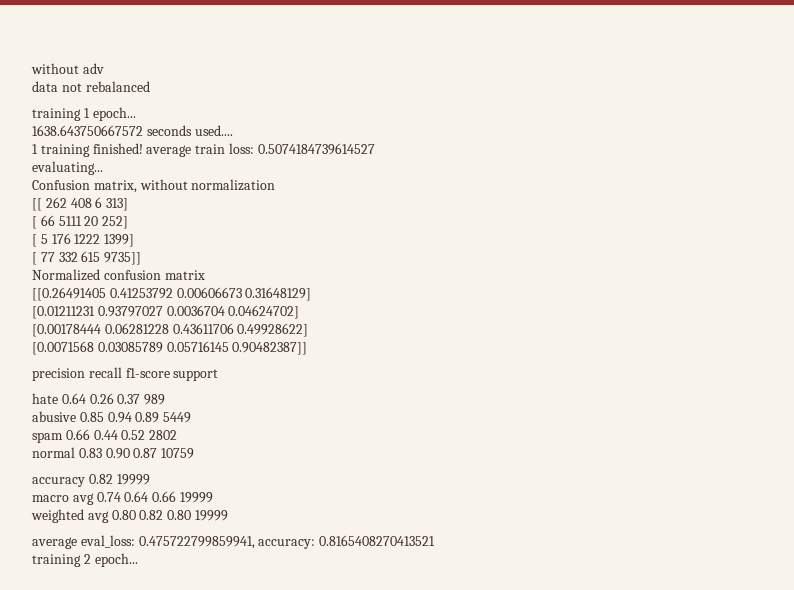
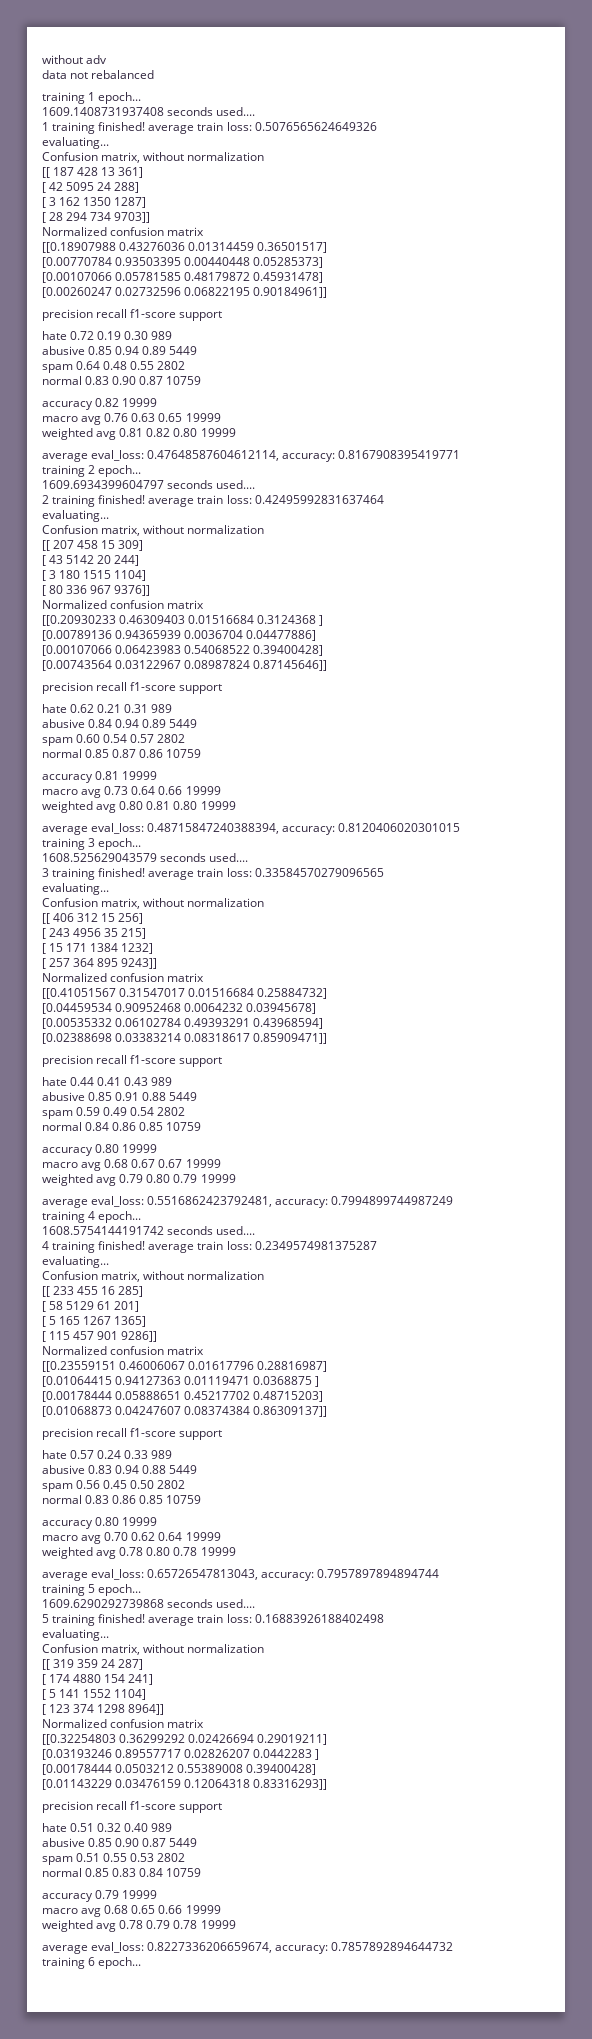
[32,125,143,136] 1638.643750667572 -> [42,107,164,116] 1609.1408731937408
[257,143,375,155] [32,161,103,175] [32,179,276,193] [32,197,129,211] [32,215,129,229] [32,233,135,247] [32,251,142,265] [32,269,205,281] [32,287,312,301] [32,305,300,319] [32,323,309,337] [32,341,308,355] [32,367,219,381] [32,393,141,404] 0.5074184739614527 // evaluating... // Confusion matrix, without normalization // [[ 262 408 6 313] // [ 66 5111 20 252] // [ 5 176 1222 1399] // [ 77 332 615 9735]] // Normalized confusion matrix // [[0.26491405 0.41253792 0.00606673 0.31648129] // [0.01211231 0.93797027 0.0036704 0.04624702] // [0.00178444 0.06281228 0.43611706 0.49928622] // [0.0071568 0.03085789 0.05716145 0.90482387]] // precision recall f1-score support // hate 0.64 0.26 0.37 -> [254,122,377,131] [42,137,109,149] [42,152,265,163] [42,167,144,178] [42,182,140,193] [42,197,147,208] [42,212,151,223] [42,227,205,236] [42,242,328,253] [42,257,324,268] [42,272,324,283] [42,287,328,298] [42,309,223,321] [42,331,149,340] 0.5076565624649326 // evaluating... // Confusion matrix, without normalization // [[ 187 428 13 361] // [ 42 5095 24 288] // [ 3 162 1350 1287] // [ 28 294 734 9703]] // Normalized confusion matrix // [[0.18907988 0.43276036 0.01314459 0.36501517] // [0.00770784 0.93503395 0.00440448 0.05285373] // [0.00107066 0.05781585 0.48179872 0.45931478] // [0.00260247 0.02732596 0.06822195 0.90184961]] // precision recall f1-score support // hate 0.72 0.19 0.30
[65,429,146,440] 0.66 0.44 0.52 -> [76,361,155,370] 0.64 0.48 0.55
[96,492,121,502] 0.74 -> [104,413,221,422] [42,428,236,440] [42,450,461,462] [42,465,142,477] [42,480,256,489] [42,495,384,507] [42,510,109,522] [42,525,265,536] [42,540,144,551] [42,555,140,566] [42,570,147,581] [42,585,151,596] [42,600,205,609] [42,615,324,626] [42,630,317,641] [42,645,324,656] [42,660,328,671] [42,682,223,694] [42,704,173,713] [42,719,198,728] [42,734,186,746] [42,749,202,758] [42,771,158,783] [42,786,129,798] 0.76 0.63 0.65 19999 // weighted avg 0.81 0.82 0.80 19999 // average eval_loss: 0.47648587604612114, accuracy: 0.8167908395419771 // training 2 epoch... // 1609.6934399604797 seconds used.... // 2 training finished! average train loss: 0.42495992831637464 // evaluating... // Confusion matrix, without normalization // [[ 207 458 15 309] // [ 43 5142 20 244] // [ 3 180 1515 1104] // [ 80 336 967 9376]] // Normalized confusion matrix // [[0.20930233 0.46309403 0.01516684 0.3124368 ] // [0.00789136 0.94365939 0.0036704 0.04477886] // [0.00107066 0.06423983 0.54068522 0.39400428] // [0.00743564 0.03122967 0.08987824 0.87145646]] // precision recall f1-score support // hate 0.62 0.21 0.31 989 // abusive 0.84 0.94 0.89 5449 // spam 0.60 0.54 0.57 2802 // normal 0.85 0.87 0.86 10759 // accuracy 0.81 19999 // macro avg 0.73
[139,510,228,521] [32,535,436,549] [32,553,138,567] 0.82 0.80 19999 // average eval_loss: 0.475722799859941, accuracy: 0.8165408270413521 // training 2 epoch... -> [146,801,236,810] [42,823,461,835] [42,838,142,850] [42,853,249,862] [42,868,384,880] [42,883,109,895] [42,898,265,909] [42,913,144,924] [42,928,147,939] [42,943,154,954] [42,958,158,969] [42,973,205,982] [42,988,328,999] [42,1003,317,1014] [42,1018,324,1029] [42,1033,328,1044] [42,1055,223,1067] [42,1077,173,1086] [42,1092,198,1101] [42,1107,186,1119] [42,1122,202,1131] [42,1144,158,1156] [42,1159,221,1171] [42,1174,236,1186] [42,1196,454,1208] [42,1211,142,1223] [42,1226,256,1235] [42,1241,377,1253] [42,1256,109,1268] [42,1271,265,1282] [42,1286,144,1297] [42,1301,140,1312] [42,1316,147,1327] [42,1331,158,1342] [42,1346,205,1355] [42,1361,328,1372] [42,1376,320,1387] [42,1391,324,1402] [42,1406,328,1417] [42,1428,223,1440] [42,1450,173,1459] [42,1465,198,1474] [42,1480,186,1492] [42,1495,202,1504] [42,1517,158,1529] [42,1532,221,1544] [42,1547,236,1559] [42,1569,440,1581] [42,1584,142,1596] [42,1599,256,1608] [42,1614,384,1626] [42,1629,109,1641] [42,1644,265,1655] [42,1659,144,1670] [42,1674,154,1685] [42,1689,147,1700] [42,1704,165,1715] [42,1719,205,1728] [42,1734,328,1745] [42,1749,320,1760] [42,1764,317,1775] [42,1779,328,1790] [42,1801,223,1813] [42,1823,173,1832] [42,1838,198,1847] [42,1853,186,1865] [42,1868,202,1877] [42,1890,158,1902] [42,1905,221,1917] [42,1920,236,1932] [42,1942,454,1954] [42,1957,142,1969] 0.81 0.80 19999 // average eval_loss: 0.48715847240388394, accuracy: 0.8120406020301015 // training 3 epoch... // 1608.525629043579 seconds used.... // 3 training finished! average train loss: 0.33584570279096565 // evaluating... // Confusion matrix, without normalization // [[ 406 312 15 256] // [ 243 4956 35 215] // [ 15 171 1384 1232] // [ 257 364 895 9243]] // Normalized confusion matrix // [[0.41051567 0.31547017 0.01516684 0.25884732] // [0.04459534 0.90952468 0.0064232 0.03945678] // [0.00535332 0.06102784 0.49393291 0.43968594] // [0.02388698 0.03383214 0.08318617 0.85909471]] // precision recall f1-score support // hate 0.44 0.41 0.43 989 // abusive 0.85 0.91 0.88 5449 // spam 0.59 0.49 0.54 2802 // normal 0.84 0.86 0.85 10759 // accuracy 0.80 19999 // macro avg 0.68 0.67 0.67 19999 // weighted avg 0.79 0.80 0.79 19999 // average eval_loss: 0.5516862423792481, accuracy: 0.7994899744987249 // training 4 epoch... // 1608.5754144191742 seconds used.... // 4 training finished! average train loss: 0.2349574981375287 // evaluating... // Confusion matrix, without normalization // [[ 233 455 16 285] // [ 58 5129 61 201] // [ 5 165 1267 1365] // [ 115 457 901 9286]] // Normalized confusion matrix // [[0.23559151 0.46006067 0.01617796 0.28816987] // [0.01064415 0.94127363 0.01119471 0.0368875 ] // [0.00178444 0.05888651 0.45217702 0.48715203] // [0.01068873 0.04247607 0.08374384 0.86309137]] // precision recall f1-score support // hate 0.57 0.24 0.33 989 // abusive 0.83 0.94 0.88 5449 // spam 0.56 0.45 0.50 2802 // normal 0.83 0.86 0.85 10759 // accuracy 0.80 19999 // macro avg 0.70 0.62 0.64 19999 // weighted avg 0.78 0.80 0.78 19999 // average eval_loss: 0.65726547813043, accuracy: 0.7957897894894744 // training 5 epoch... // 1609.6290292739868 seconds used.... // 5 training finished! average train loss: 0.16883926188402498 // evaluating... // Confusion matrix, without normalization // [[ 319 359 24 287] // [ 174 4880 154 241] // [ 5 141 1552 1104] // [ 123 374 1298 8964]] // Normalized confusion matrix // [[0.32254803 0.36299292 0.02426694 0.29019211] // [0.03193246 0.89557717 0.02826207 0.0442283 ] // [0.00178444 0.0503212 0.55389008 0.39400428] // [0.01143229 0.03476159 0.12064318 0.83316293]] // precision recall f1-score support // hate 0.51 0.32 0.40 989 // abusive 0.85 0.90 0.87 5449 // spam 0.51 0.55 0.53 2802 // normal 0.85 0.83 0.84 10759 // accuracy 0.79 19999 // macro avg 0.68 0.65 0.66 19999 // weighted avg 0.78 0.79 0.78 19999 // average eval_loss: 0.8227336206659674, accuracy: 0.7857892894644732 // training 6 epoch...

